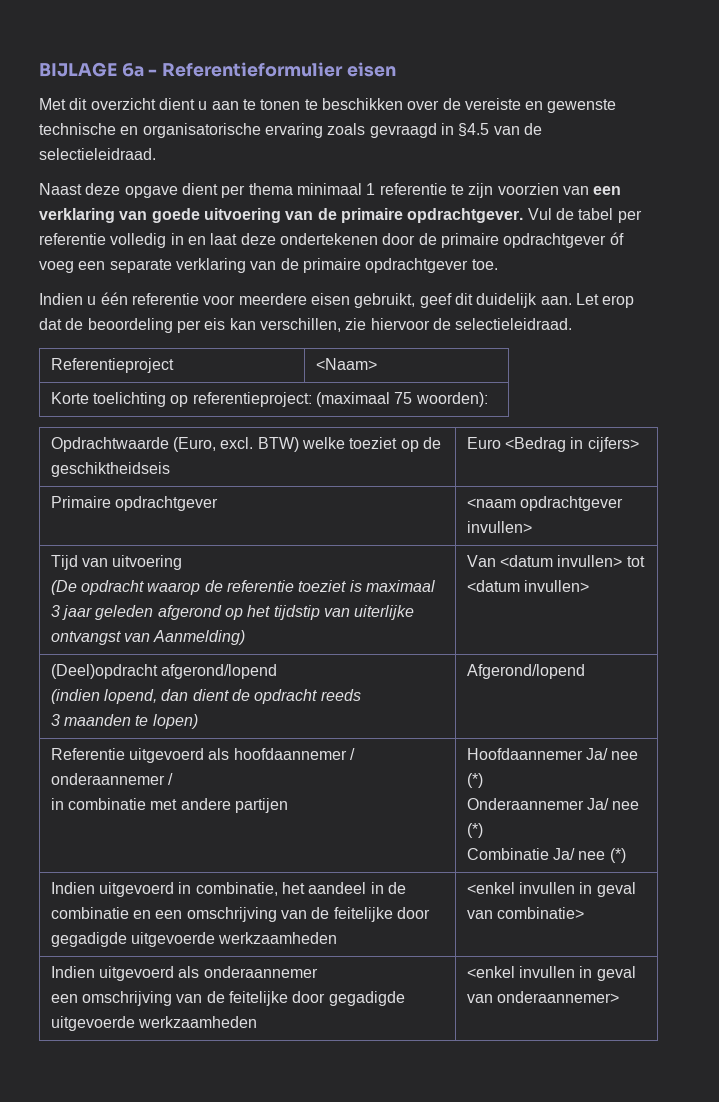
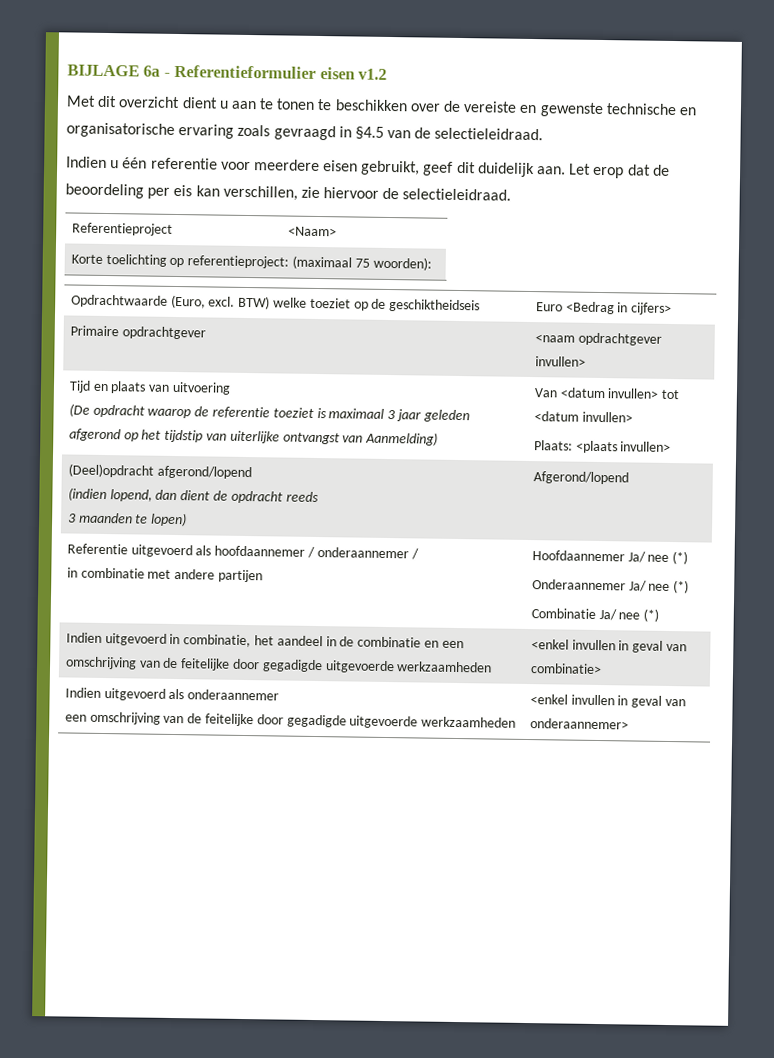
(396, 69) none -> [358,68,388,80] v1.2
[39,183,622,198] [39,208,642,223] [39,232,624,248] [39,258,498,273] // Naast deze opgave dient per thema minimaal 1 referentie te zijn voorzien van een verklaring van goede uitvoering van de primaire opdrachtgever. Vul de tabel per referentie volledig in en laat deze ondertekenen door de primaire opdrachtgever óf voeg een separate verklaring van de primaire opdrachtgever toe. -> (544, 134) none
(78, 562) none -> [92,381,147,394] en plaats
(590, 586) none -> [533,440,672,454] // Plaats: <plaats invullen>

